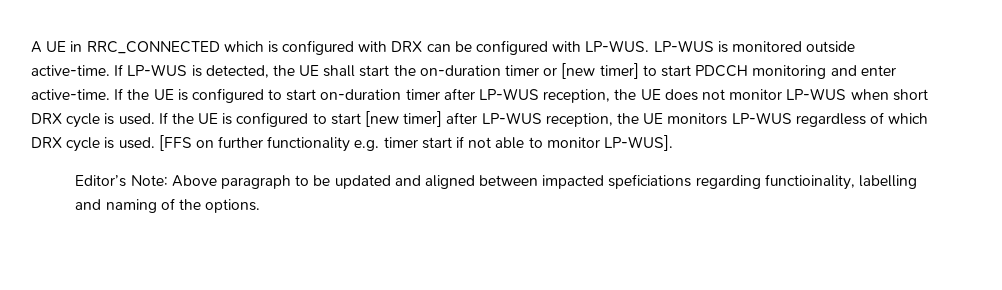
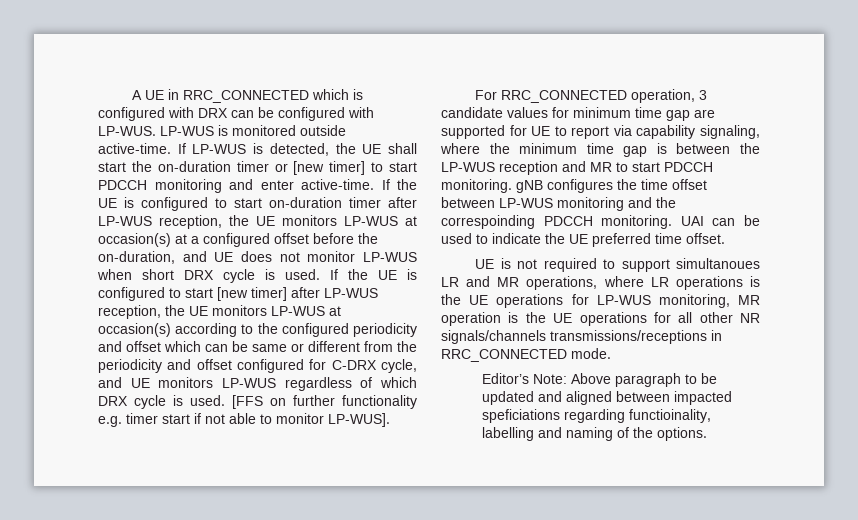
(661, 94) none -> [282,215,417,226] [98,233,378,247] [98,251,234,264] monitors LP-WUS at occasion(s) at a configured offset before the on-duration, and UE
(792, 118) none -> [329,306,341,316] [98,323,417,337] [98,341,417,352] [98,359,417,373] [98,377,276,388] at occasion(s) according to the configured periodicity and offset which can be same or different from the periodicity and offset configured for C-DRX cycle, and UE monitors LP-WUS
(673, 143) none -> [475,89,708,103] [441,107,715,121] [441,125,760,139] [440,143,760,157] [441,161,713,175] [441,179,707,193] [441,197,676,211] [441,215,760,229] [441,233,725,247] [475,258,760,272] [441,276,760,290] [441,294,760,308] [441,312,760,326] [441,330,722,344] [441,348,611,362] // For RRC_CONNECTED operation, 3 candidate values for minimum time gap are supported for UE to report via capability signaling, where the minimum time gap is between the LP-WUS reception and MR to start PDCCH monitoring. gNB configures the time offset between LP-WUS monitoring and the correspoinding PDCCH monitoring. UAI can be used to indicate the UE preferred time offset. // UE is not required to support simultanoues LR and MR operations, where LR operations is the UE operations for LP-WUS monitoring, MR operation is the UE operations for all other NR signals/channels transmissions/receptions in RRC_CONNECTED mode.

